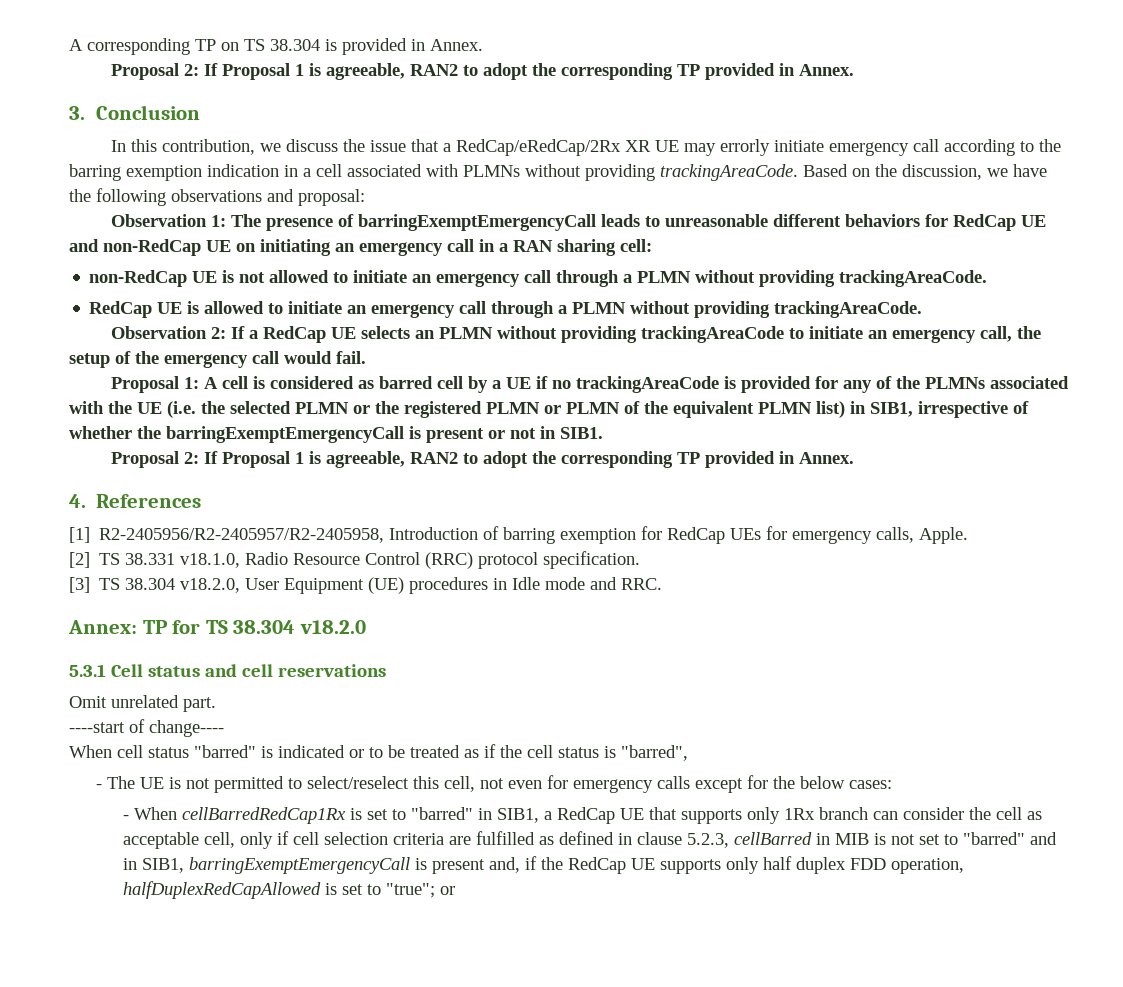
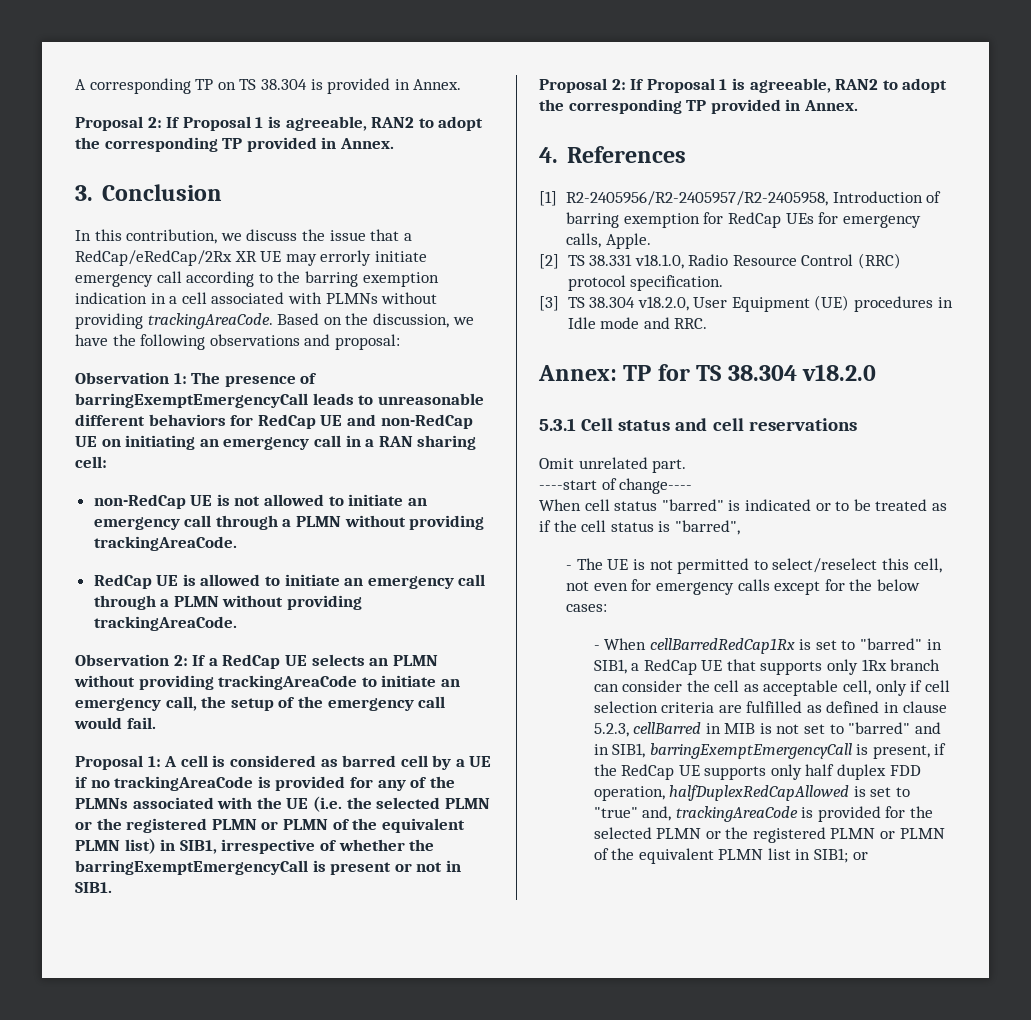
[432,857,521,874] present and, -> [872,745,930,759] present,
[386,883,436,898] "true"; -> [593,806,934,822] [593,827,945,843] [593,848,849,864] "true" and, trackingAreaCode is provided for the selected PLMN or the registered PLMN or PLMN of the equivalent PLMN list in SIB1;

